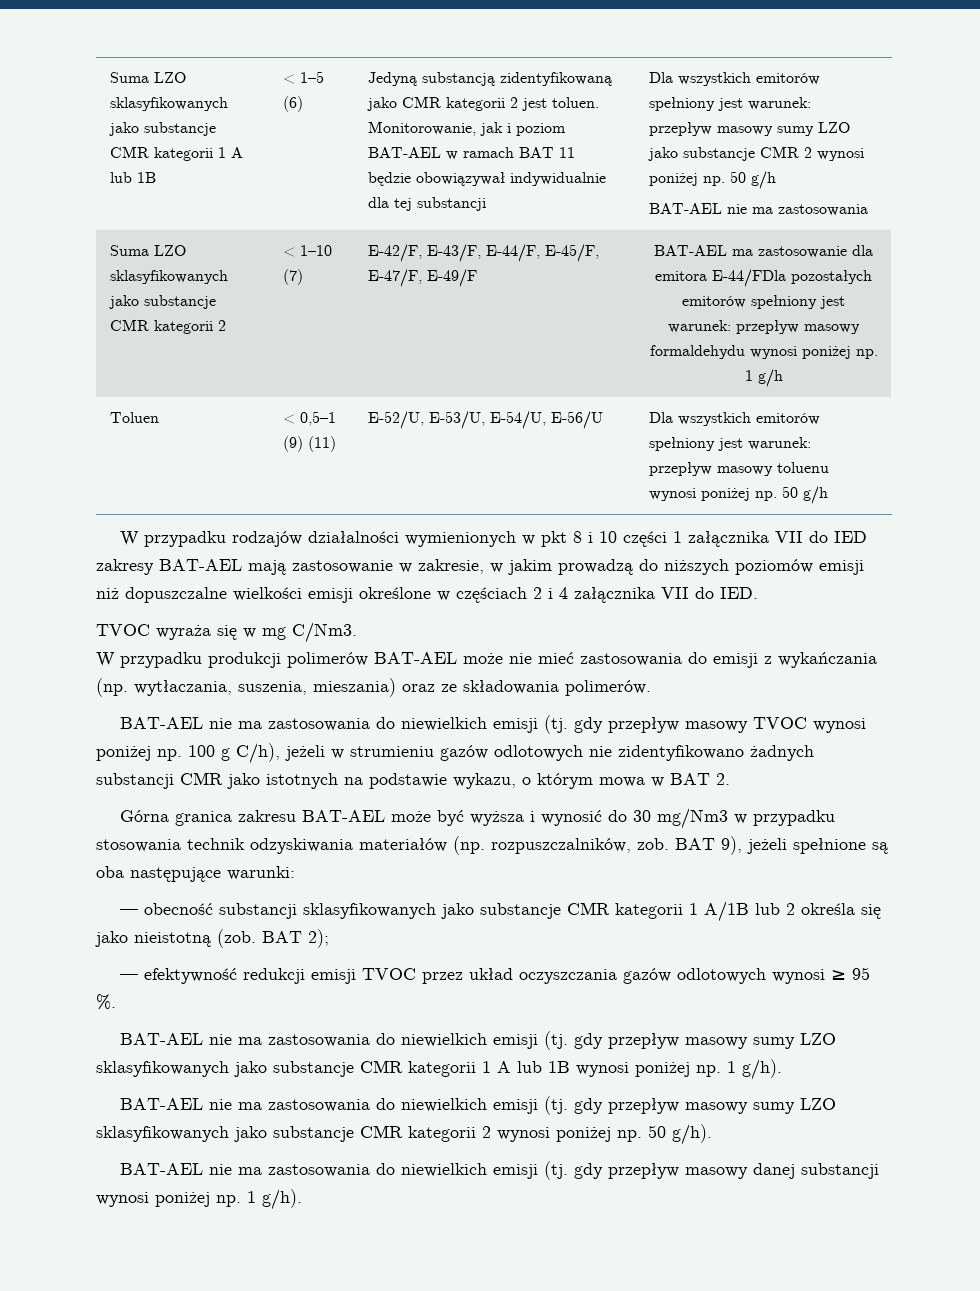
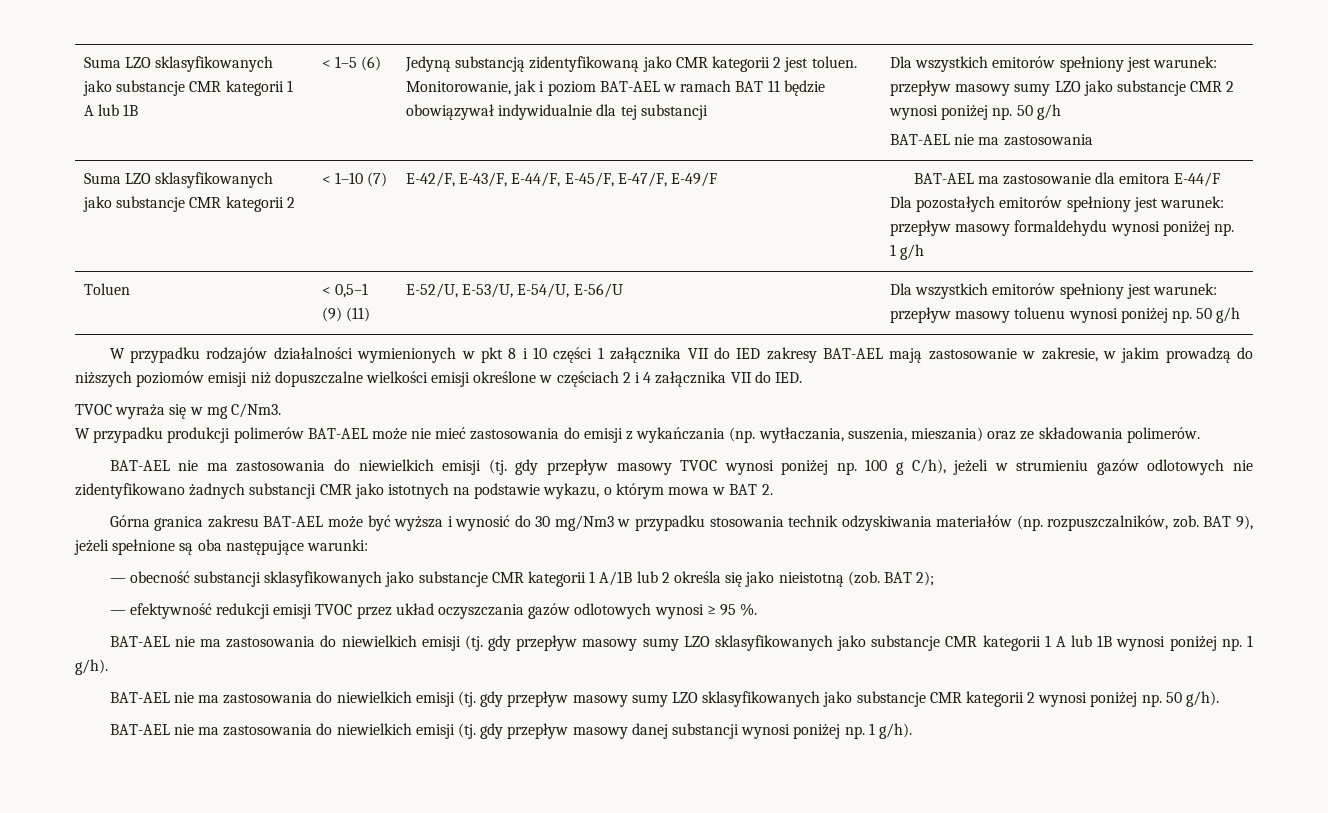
[712,269,786,287] E-44/FDla -> [1174,172,1221,187] [890,196,913,208] E-44/F // Dla

